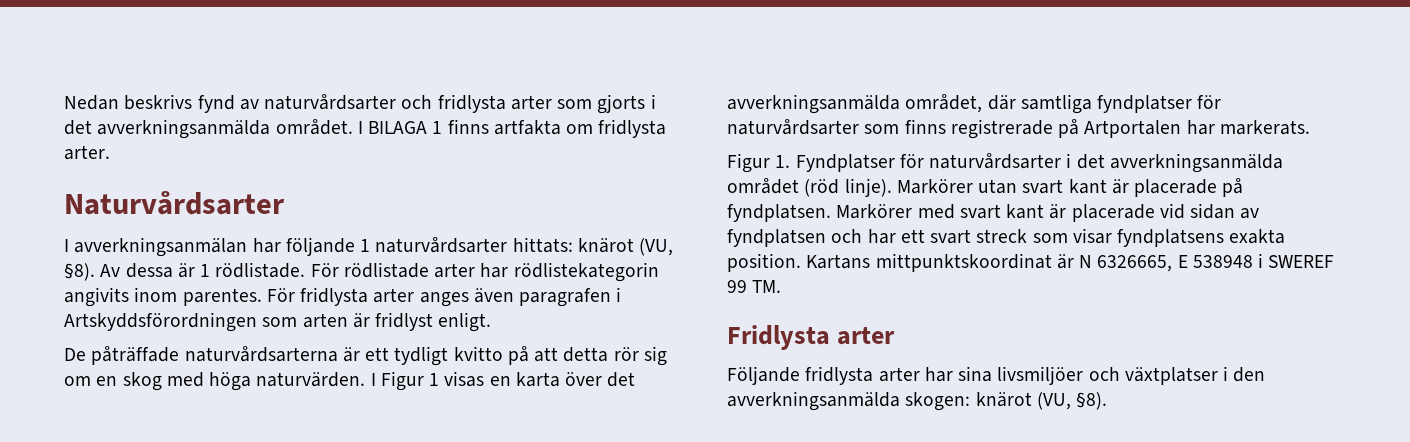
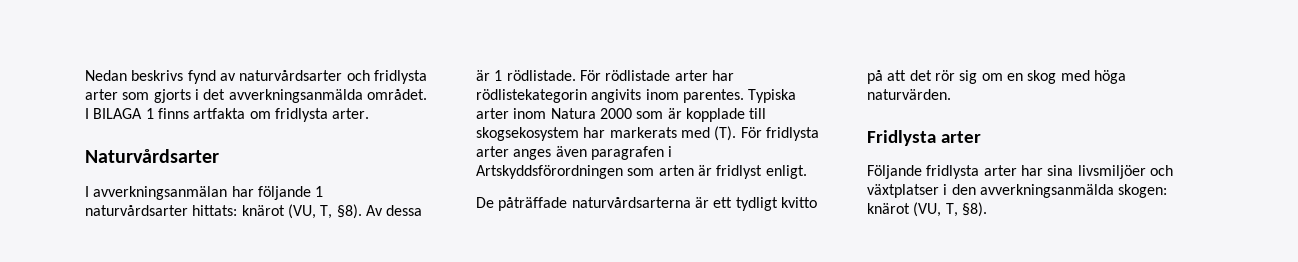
(674, 247) none -> [320,205,333,219] T,
(262, 297) none -> [748,89,797,103] [476,108,767,122] [476,126,737,141] Typiska arter inom Natura 2000 som är kopplade till skogsekosystem har markerats med (T).
[563,347,609,362] detta -> [909,70,932,81] det
[370,371,636,391] [727,94,1222,114] [727,119,1310,139] [727,153,1283,173] [727,178,1244,197] [727,203,1260,222] [727,228,1286,247] [727,253,1335,272] [727,280,782,293] I Figur 1 visas en karta över det avverkningsanmälda området, där samtliga fyndplatser för naturvårdsarter som finns registrerade på Artportalen har markerats. // Figur 1. Fyndplatser för naturvårdsarter i det avverkningsanmälda området (röd linje). Markörer utan svart kant är placerade på fyndplatsen. Markörer med svart kant är placerade vid sidan av fyndplatsen och har ett svart streck som visar fyndplatsens exakta position. Kartans mittpunktskoordinat är N 6326665, E 538948 i SWEREF 99 TM. -> (951, 94) none
(1071, 401) none -> [945,203,958,217] T,

